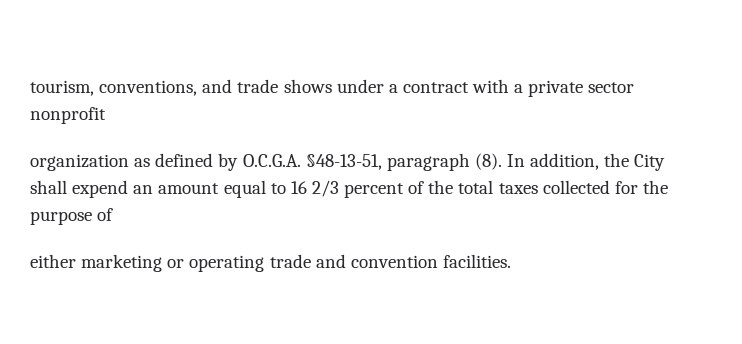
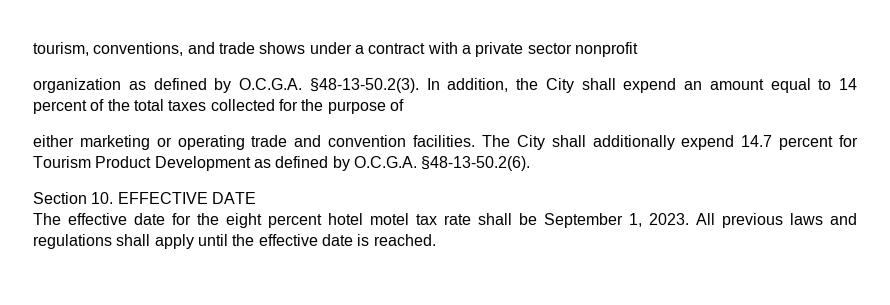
[305,153,502,171] §48-13-51, paragraph (8). -> [309,78,419,93] §48-13-50.2(3).
[290,180,339,197] 16 2/3 -> [839,78,857,90] 14
(511, 261) none -> [481,135,859,150] [33,156,531,171] [33,192,256,204] [33,213,857,228] [33,234,436,249] The City shall additionally expend 14.7 percent for Tourism Product Development as defined by O.C.G.A. §48-13-50.2(6). // Section 10. EFFECTIVE DATE // The effective date for the eight percent hotel motel tax rate shall be September 1, 2023. All previous laws and regulations shall apply until the effective date is reached.

